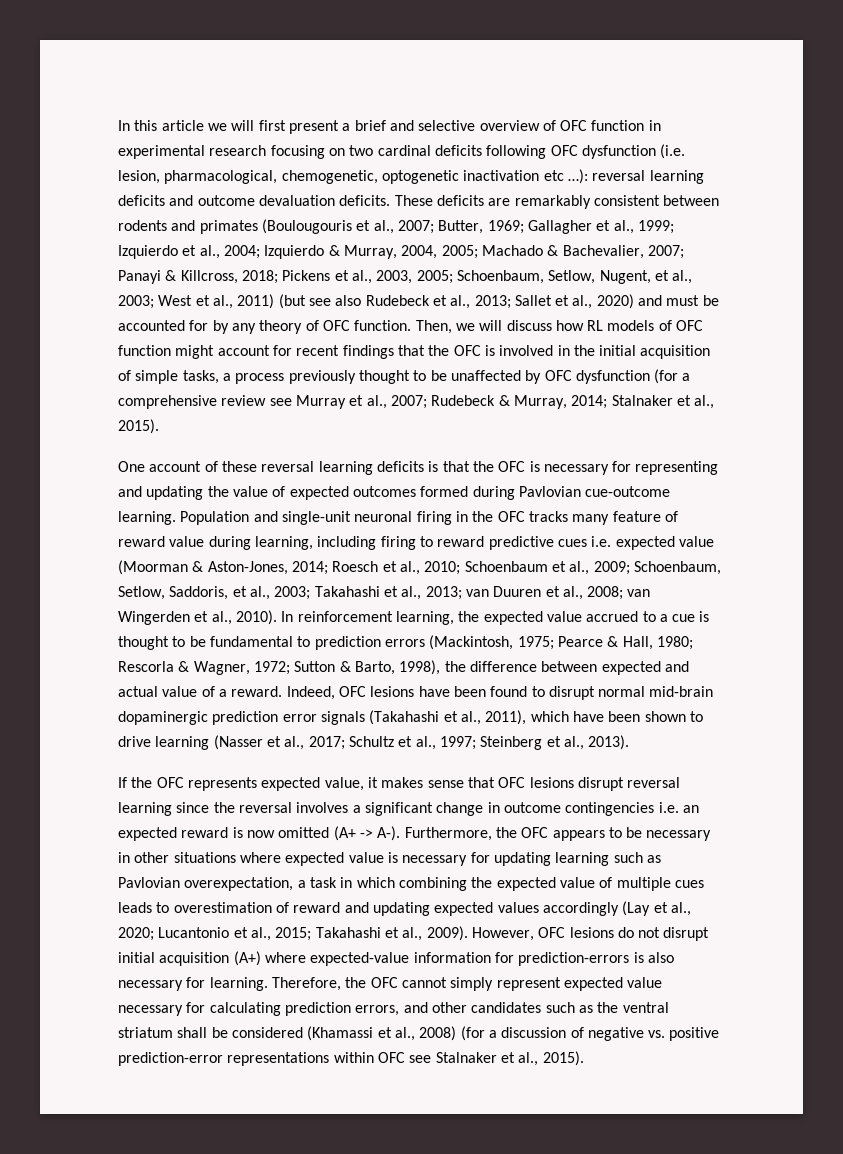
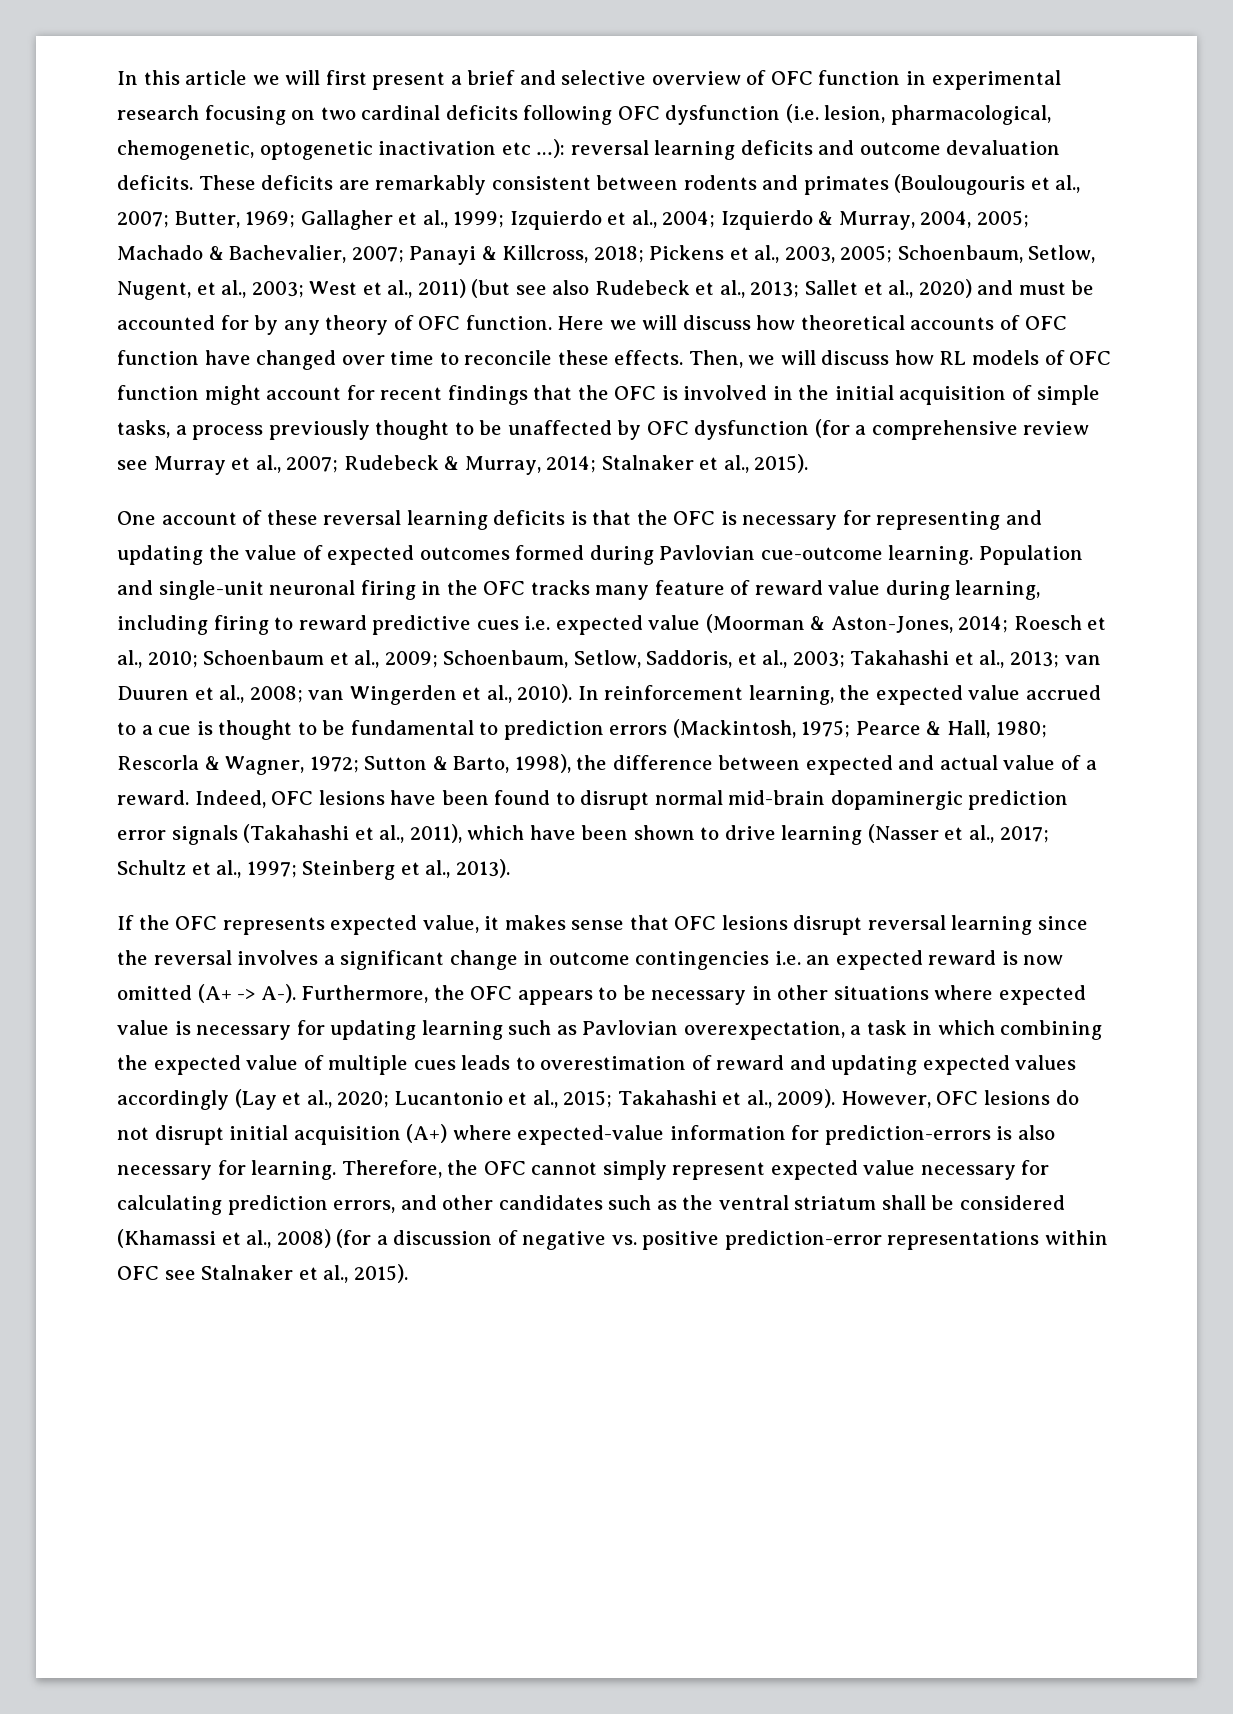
(412, 325) none -> [557,315,1067,330] [117,350,684,370] Here we will discuss how theoretical accounts of OFC function have changed over time to reconcile these effects.

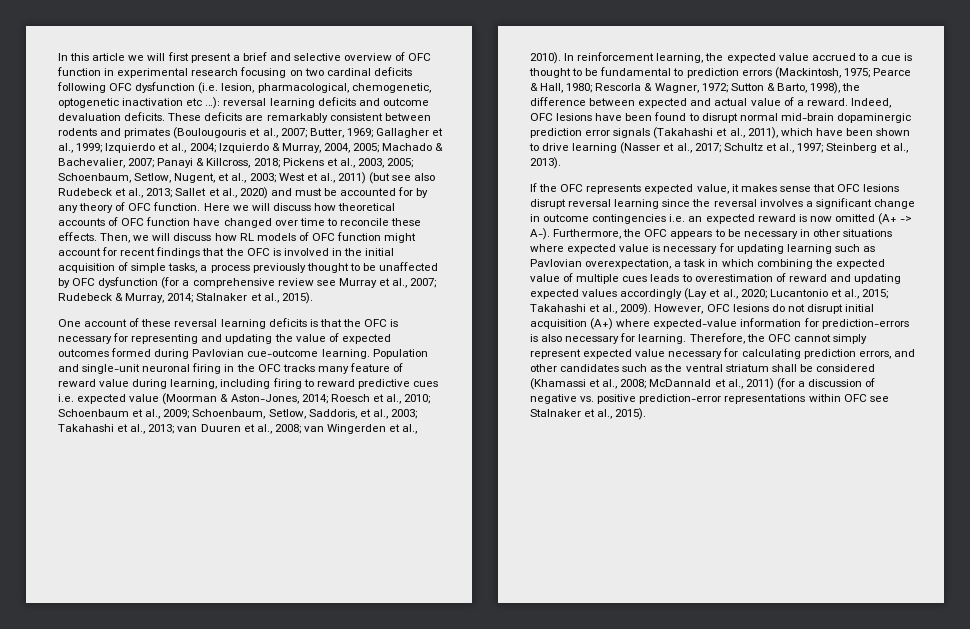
[276,1229,331,1248] 2008) -> [620,378,774,390] 2008; McDannald et al., 2011)

